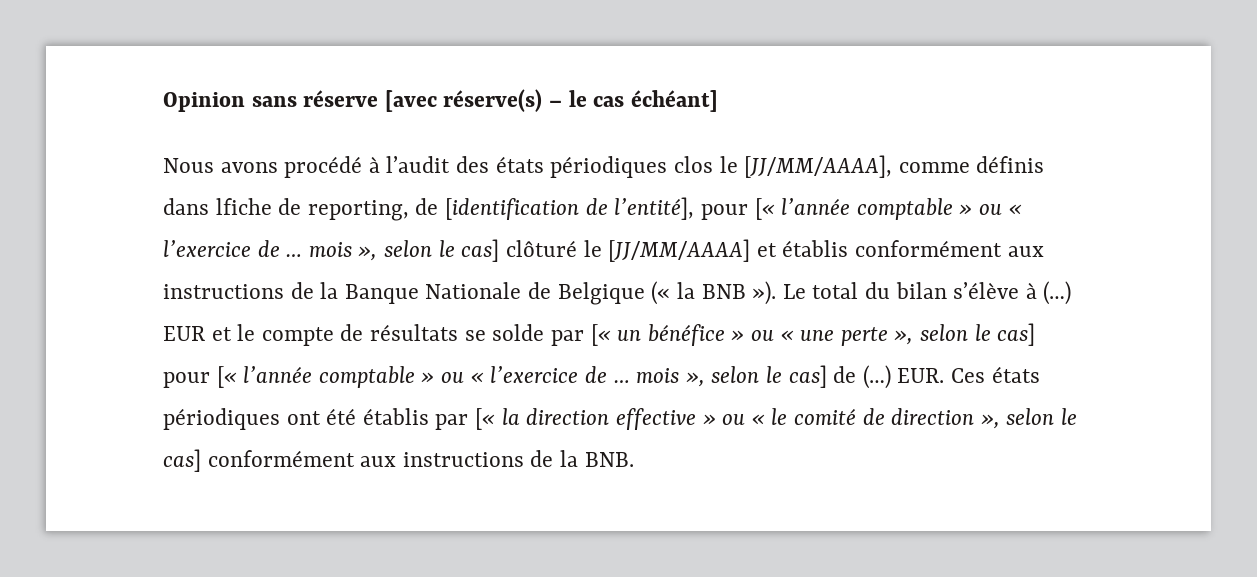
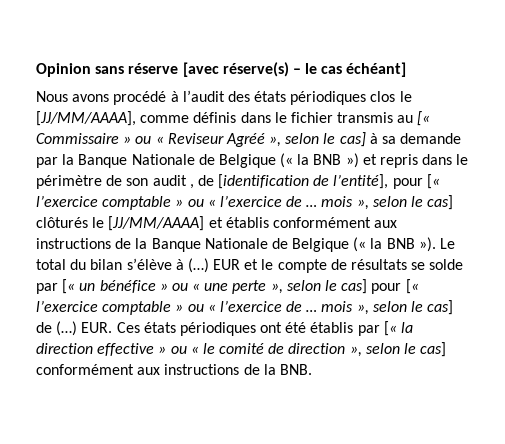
[215,198,409,221] lfiche de reporting, -> [274,111,431,126] [36,132,462,147] [36,153,469,168] [36,175,194,189] le fichier transmis au [« Commissaire » ou « Reviseur Agréé », selon le cas] à sa demande par la Banque Nationale de Belgique (« la BNB ») et repris dans le périmètre de son audit ,
[781,198,851,215] l’année -> [36,195,98,207] l’exercice
[505,240,577,257] clôturé -> [36,217,88,228] clôturés
[243,366,313,383] l’année -> [36,300,98,312] l’exercice

